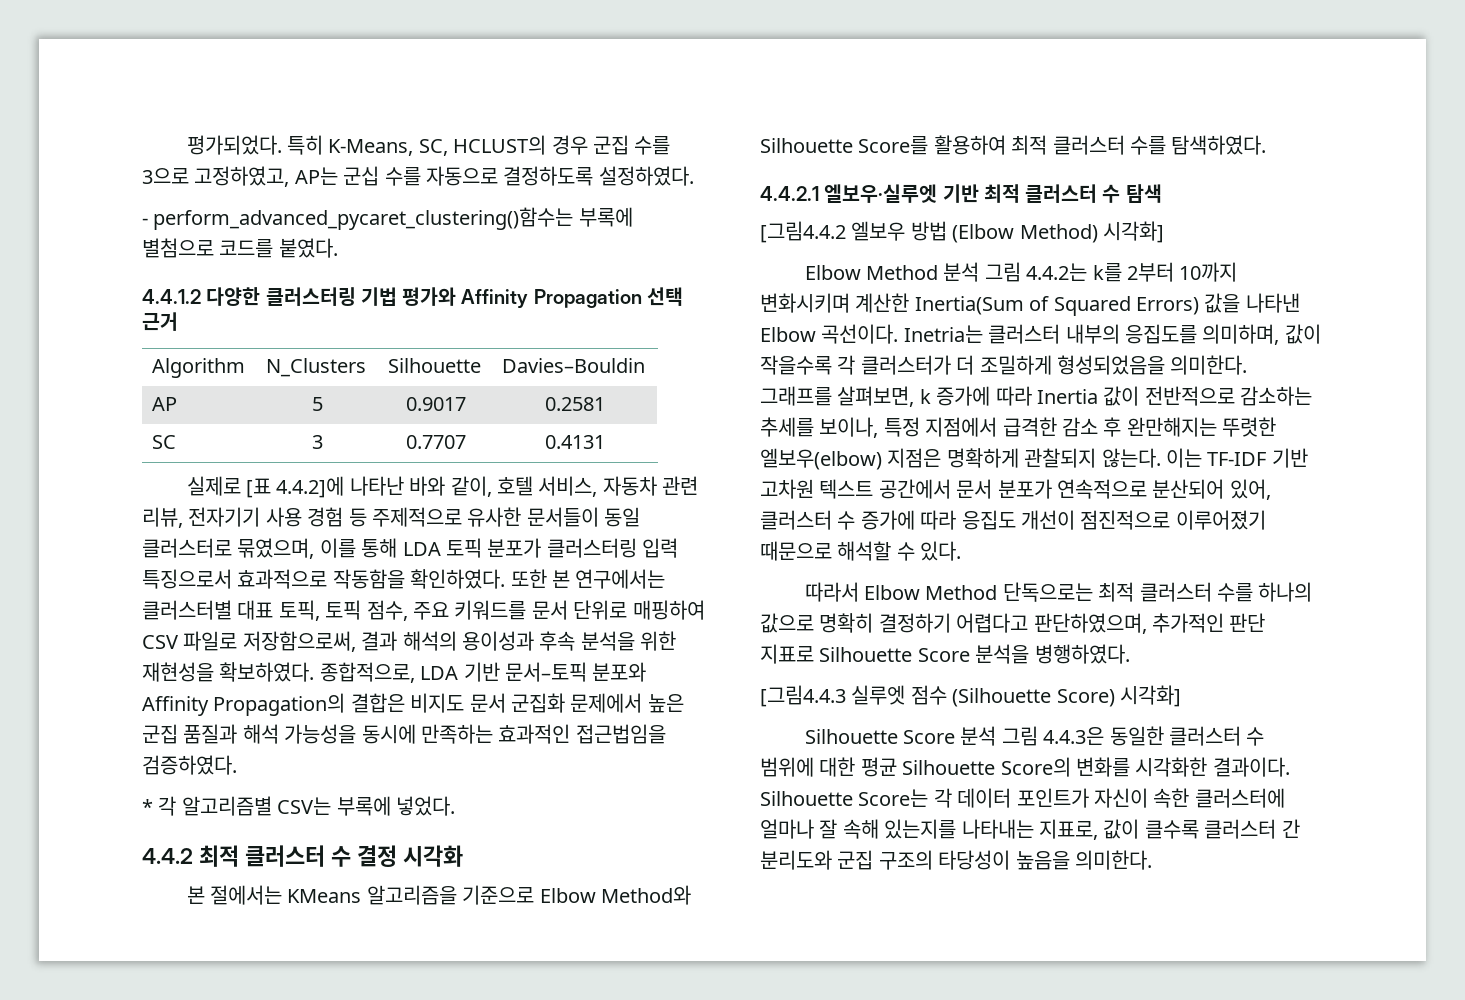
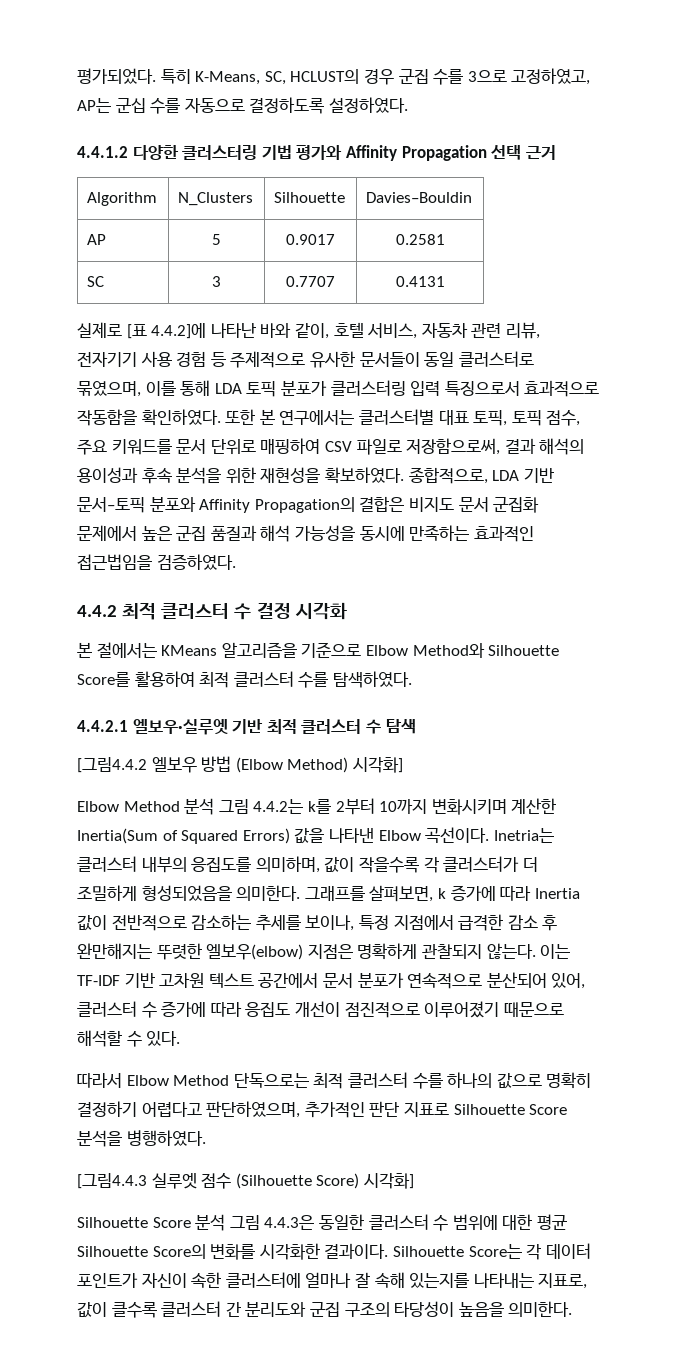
[142,207,633,230] [142,238,338,258] // - perform_advanced_pycaret_clustering()함수는 부록에 별첨으로 코드를 붙였다. -> (408, 105) none
[142,796,455,816] // * 각 알고리즘별 CSV는 부록에 넣었다. -> (236, 562) none

